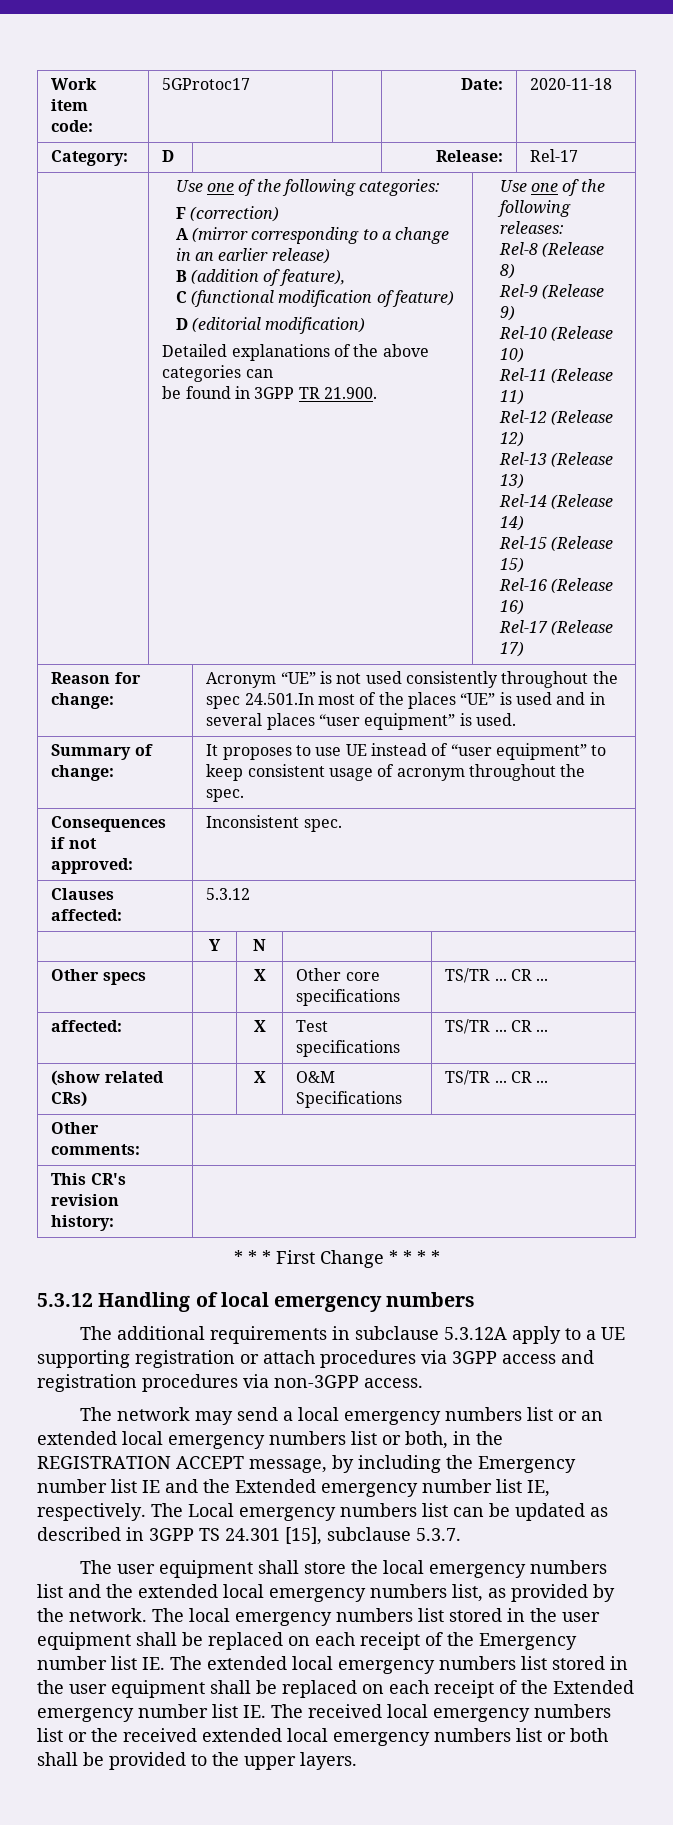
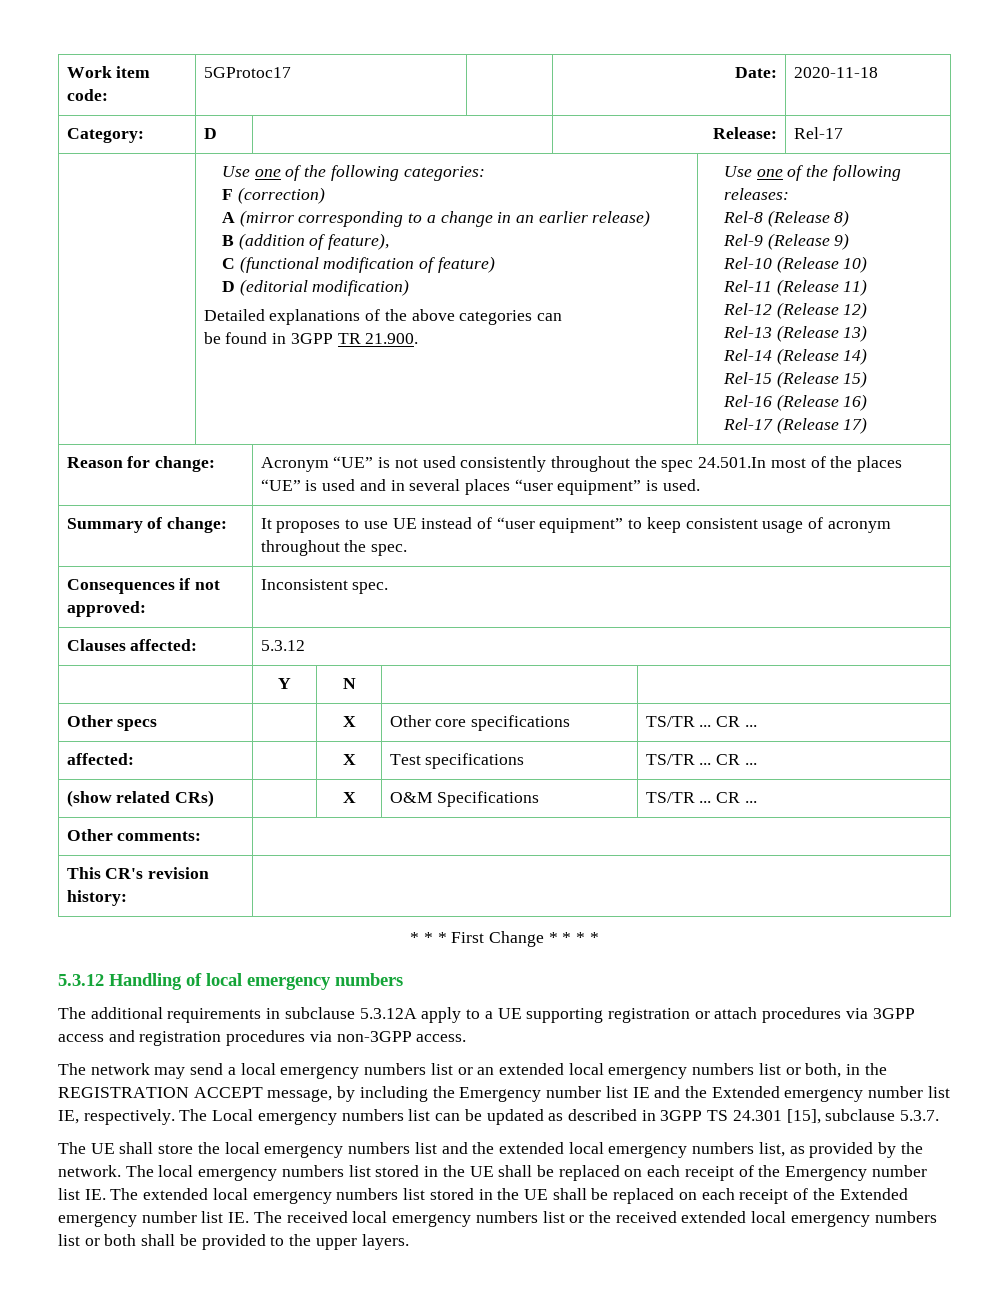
[116,1560,253,1578] user equipment -> [90,1143,115,1154] UE
[562,1612,600,1622] [37,1632,131,1650] user equipment -> [469,1166,494,1177] UE
[69,1680,205,1698] user equipment -> [523,1189,548,1200] UE

